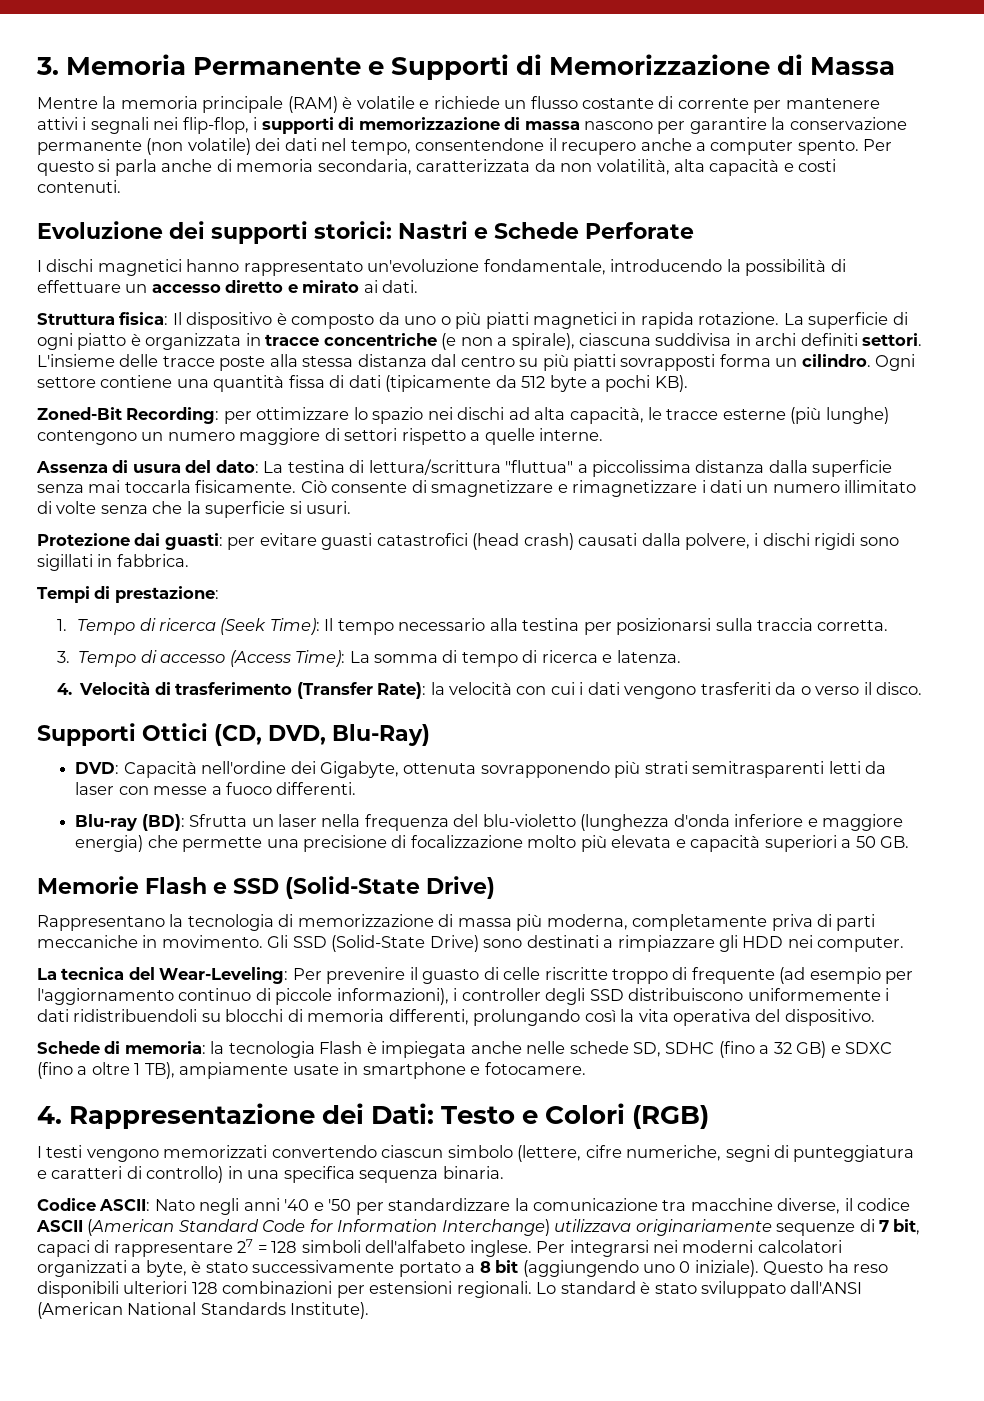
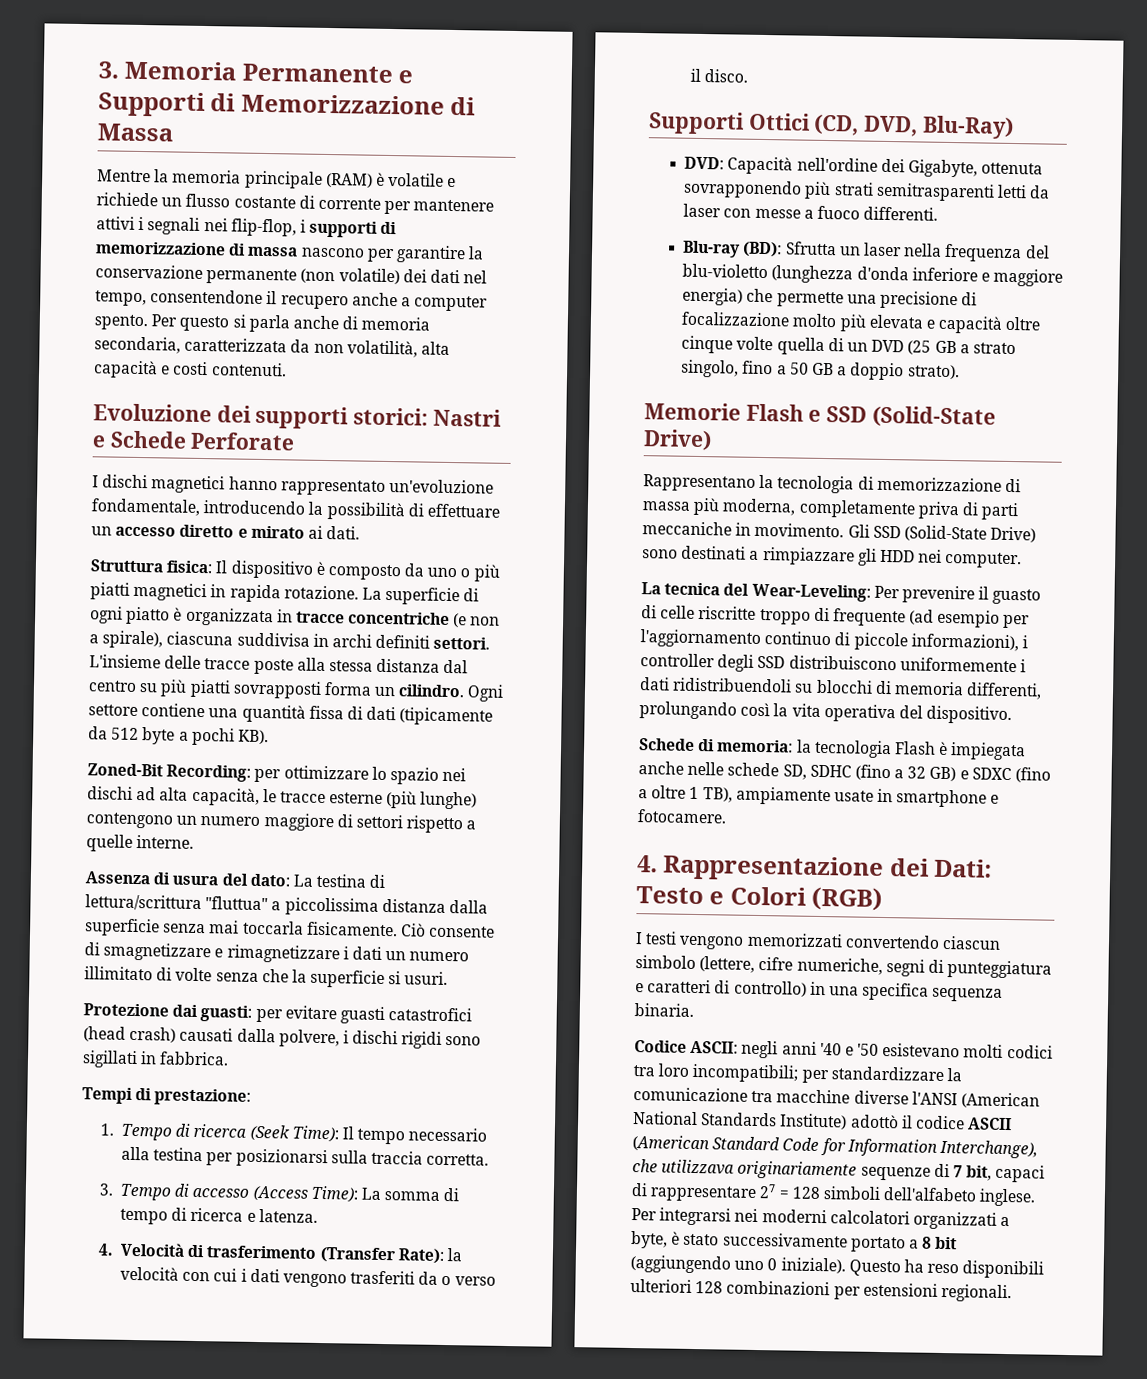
[764,835,910,852] superiori a 50 GB. -> [1005,316,1042,331] [681,335,1016,355] [681,359,960,381] oltre cinque volte quella di un DVD (25 GB a strato singolo, fino a 50 GB a doppio strato).
[154,1199,195,1211] Nato -> (739, 1047) none
(352, 1205) none -> [882,1043,1053,1059] [633,1063,799,1083] esistevano molti codici tra loro incompatibili;
[777,1198,841,1214] diverse, -> [853,1090,1040,1109] [633,1111,899,1130] diverse l'ANSI (American National Standards Institute) adottò
[441,1219,550,1236] Interchange) -> [938,1139,1038,1159] [632,1159,658,1173] Interchange), che
[536,1281,863,1298] [37,1302,370,1319] Lo standard è stato sviluppato dall'ANSI (American National Standards Institute). -> (1012, 1293) none

